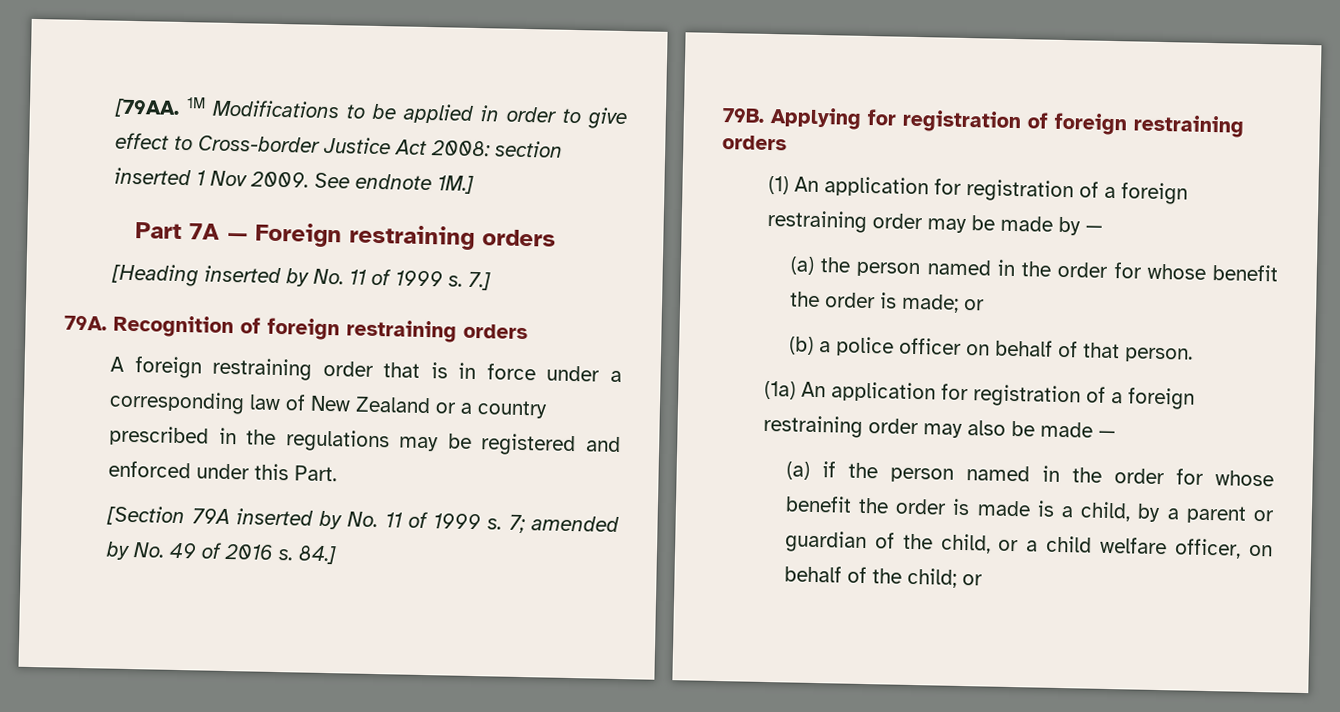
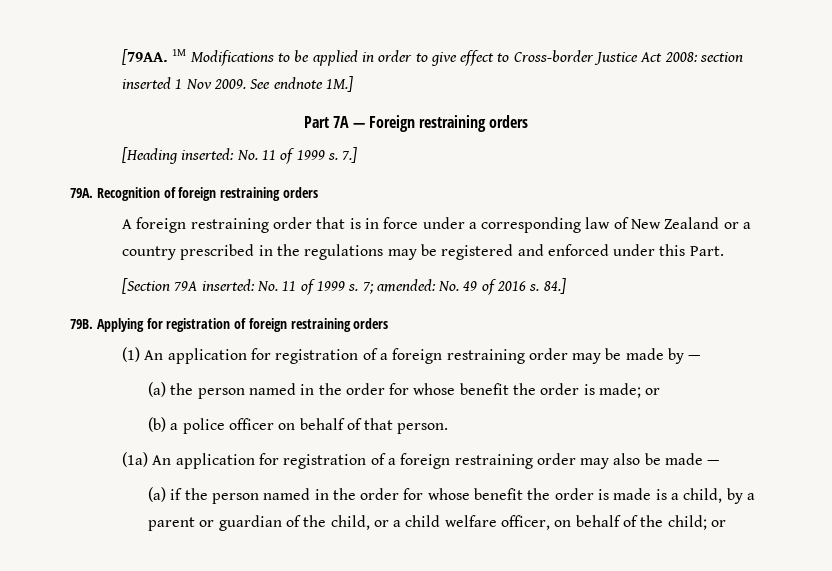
[204,265,311,287] inserted by -> [181,148,235,160] inserted:
[235,508,344,530] inserted by -> [201,279,255,291] inserted:
[530,515,619,532] [106,541,132,561] amended by -> [376,279,436,292] amended:

